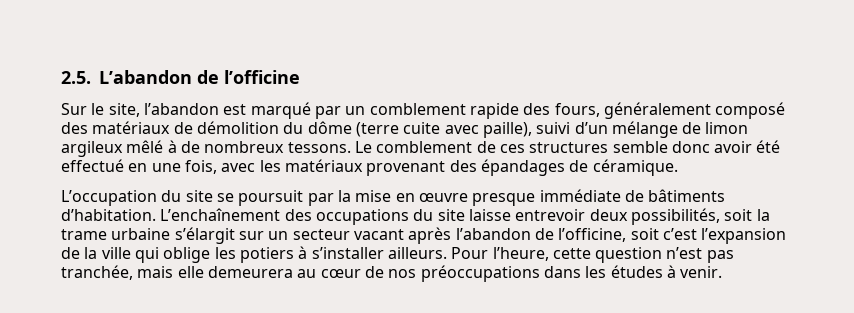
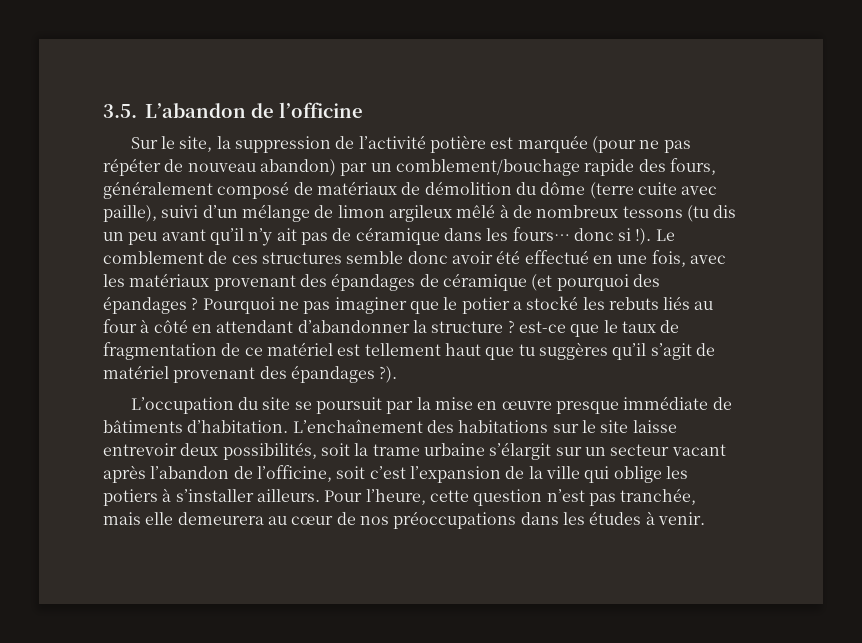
[61,71,91,84] 2.5. -> [103,104,137,118] 3.5.
[143,102,311,119] l’abandon est marqué -> [216,135,691,153] [103,158,336,176] la suppression de l’activité potière est marquée (pour ne pas répéter de nouveau abandon)
[369,103,466,115] comblement -> [395,159,580,176] comblement/bouchage
[61,122,88,134] des -> [293,182,313,195] de
[287,142,351,153] tessons. -> [622,205,737,222] [103,227,652,246] tessons (tu dis un peu avant qu’il n’y ait pas de céramique dans les fours… donc si !).
[592,159,678,176] céramique. -> [442,273,660,291] [103,296,714,314] [103,319,680,337] [103,342,715,360] [103,365,398,383] céramique (et pourquoi des épandages ? Pourquoi ne pas imaginer que le potier a stocké les rebuts liés au four à côté en attendant d’abandonner la structure ? est-ce que le taux de fragmentation de ce matériel est tellement haut que tu suggères qu’il s’agit de matériel provenant des épandages ?).
[315,209,434,225] occupations du -> [458,420,596,433] habitations sur le

